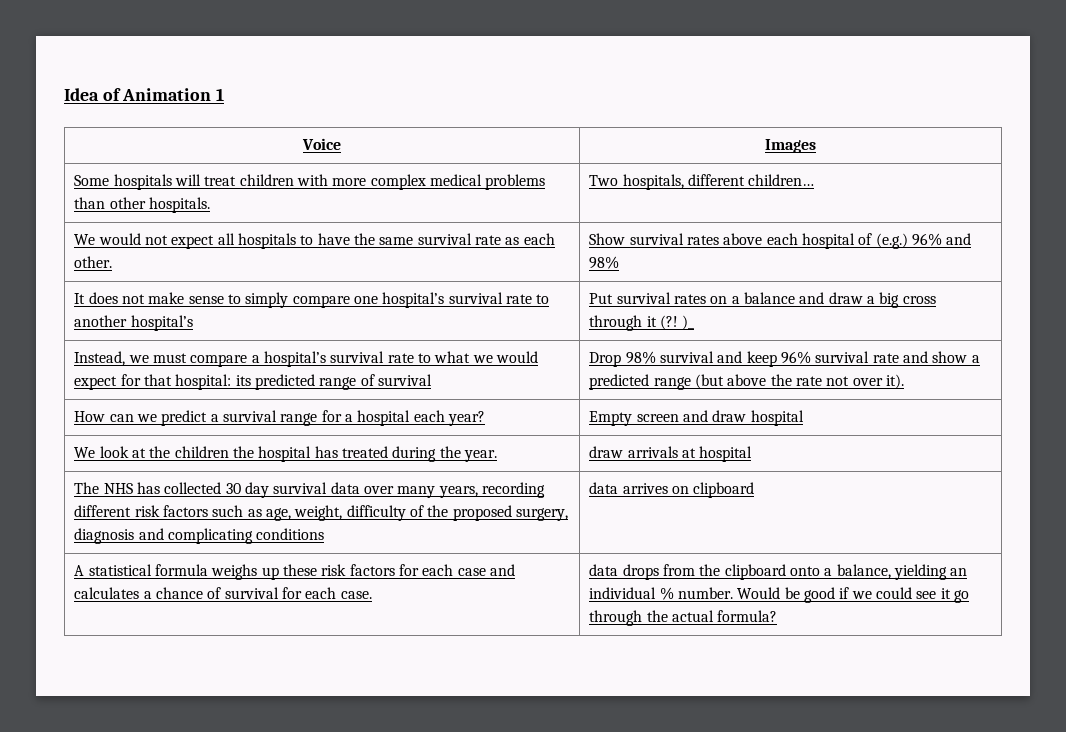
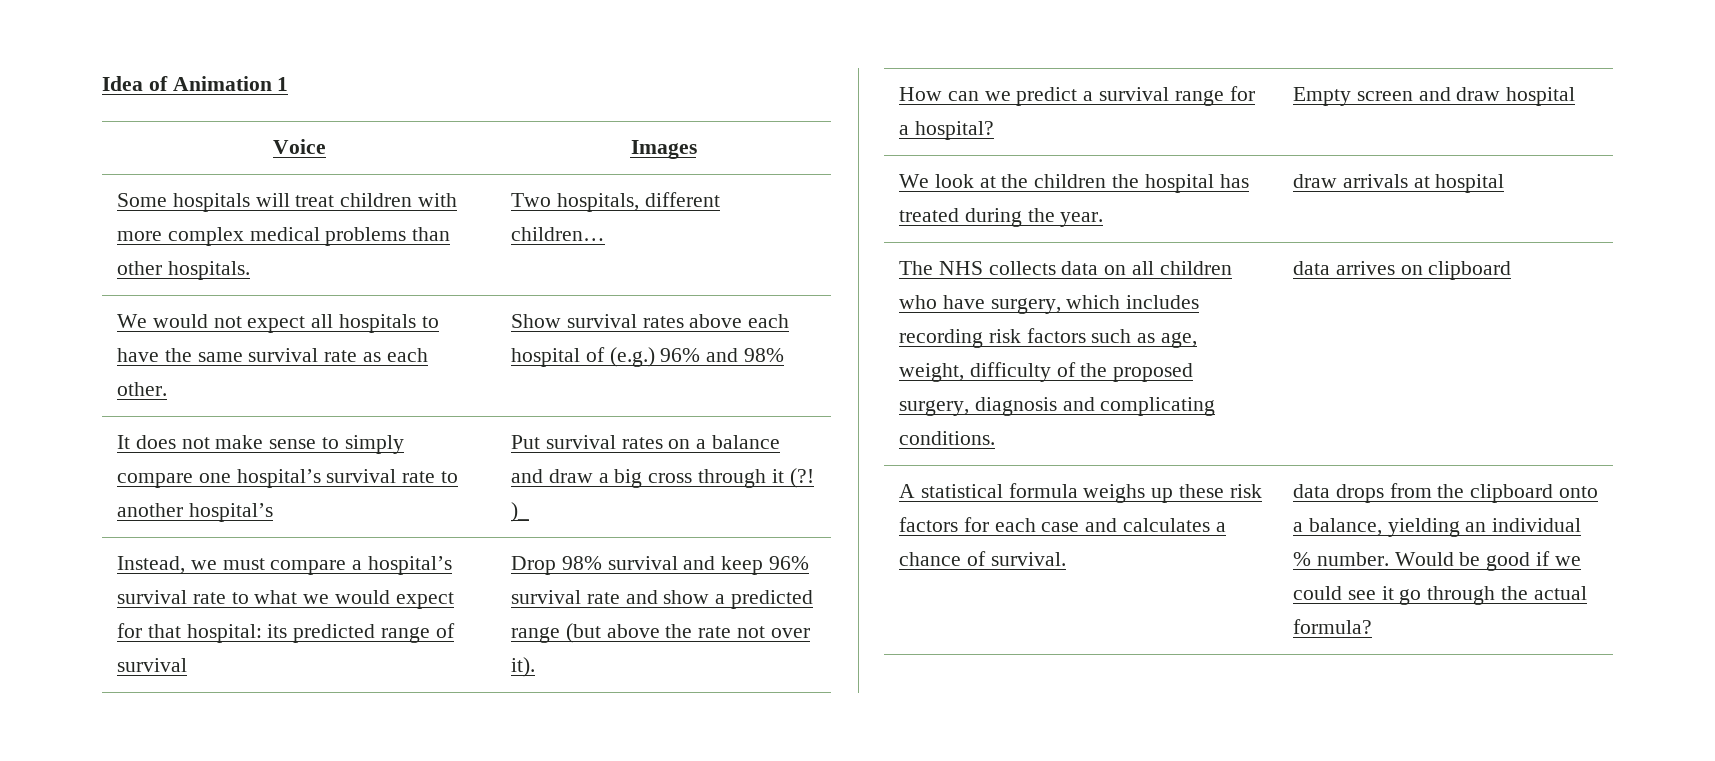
[357,410,485,426] hospital each year? -> [914,121,994,140] hospital?
[137,482,545,498] [74,505,132,517] has collected 30 day survival data over many years, recording different -> [988,261,1232,275] [898,295,1200,314] [898,329,983,348] collects data on all children who have surgery, which includes recording
[256,528,325,540] conditions -> [898,431,995,445] conditions.
[224,587,372,599] survival for each case. -> [990,552,1066,566] survival.

